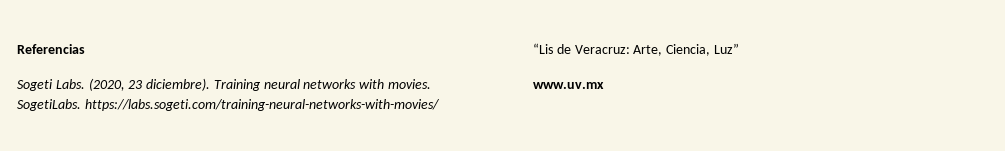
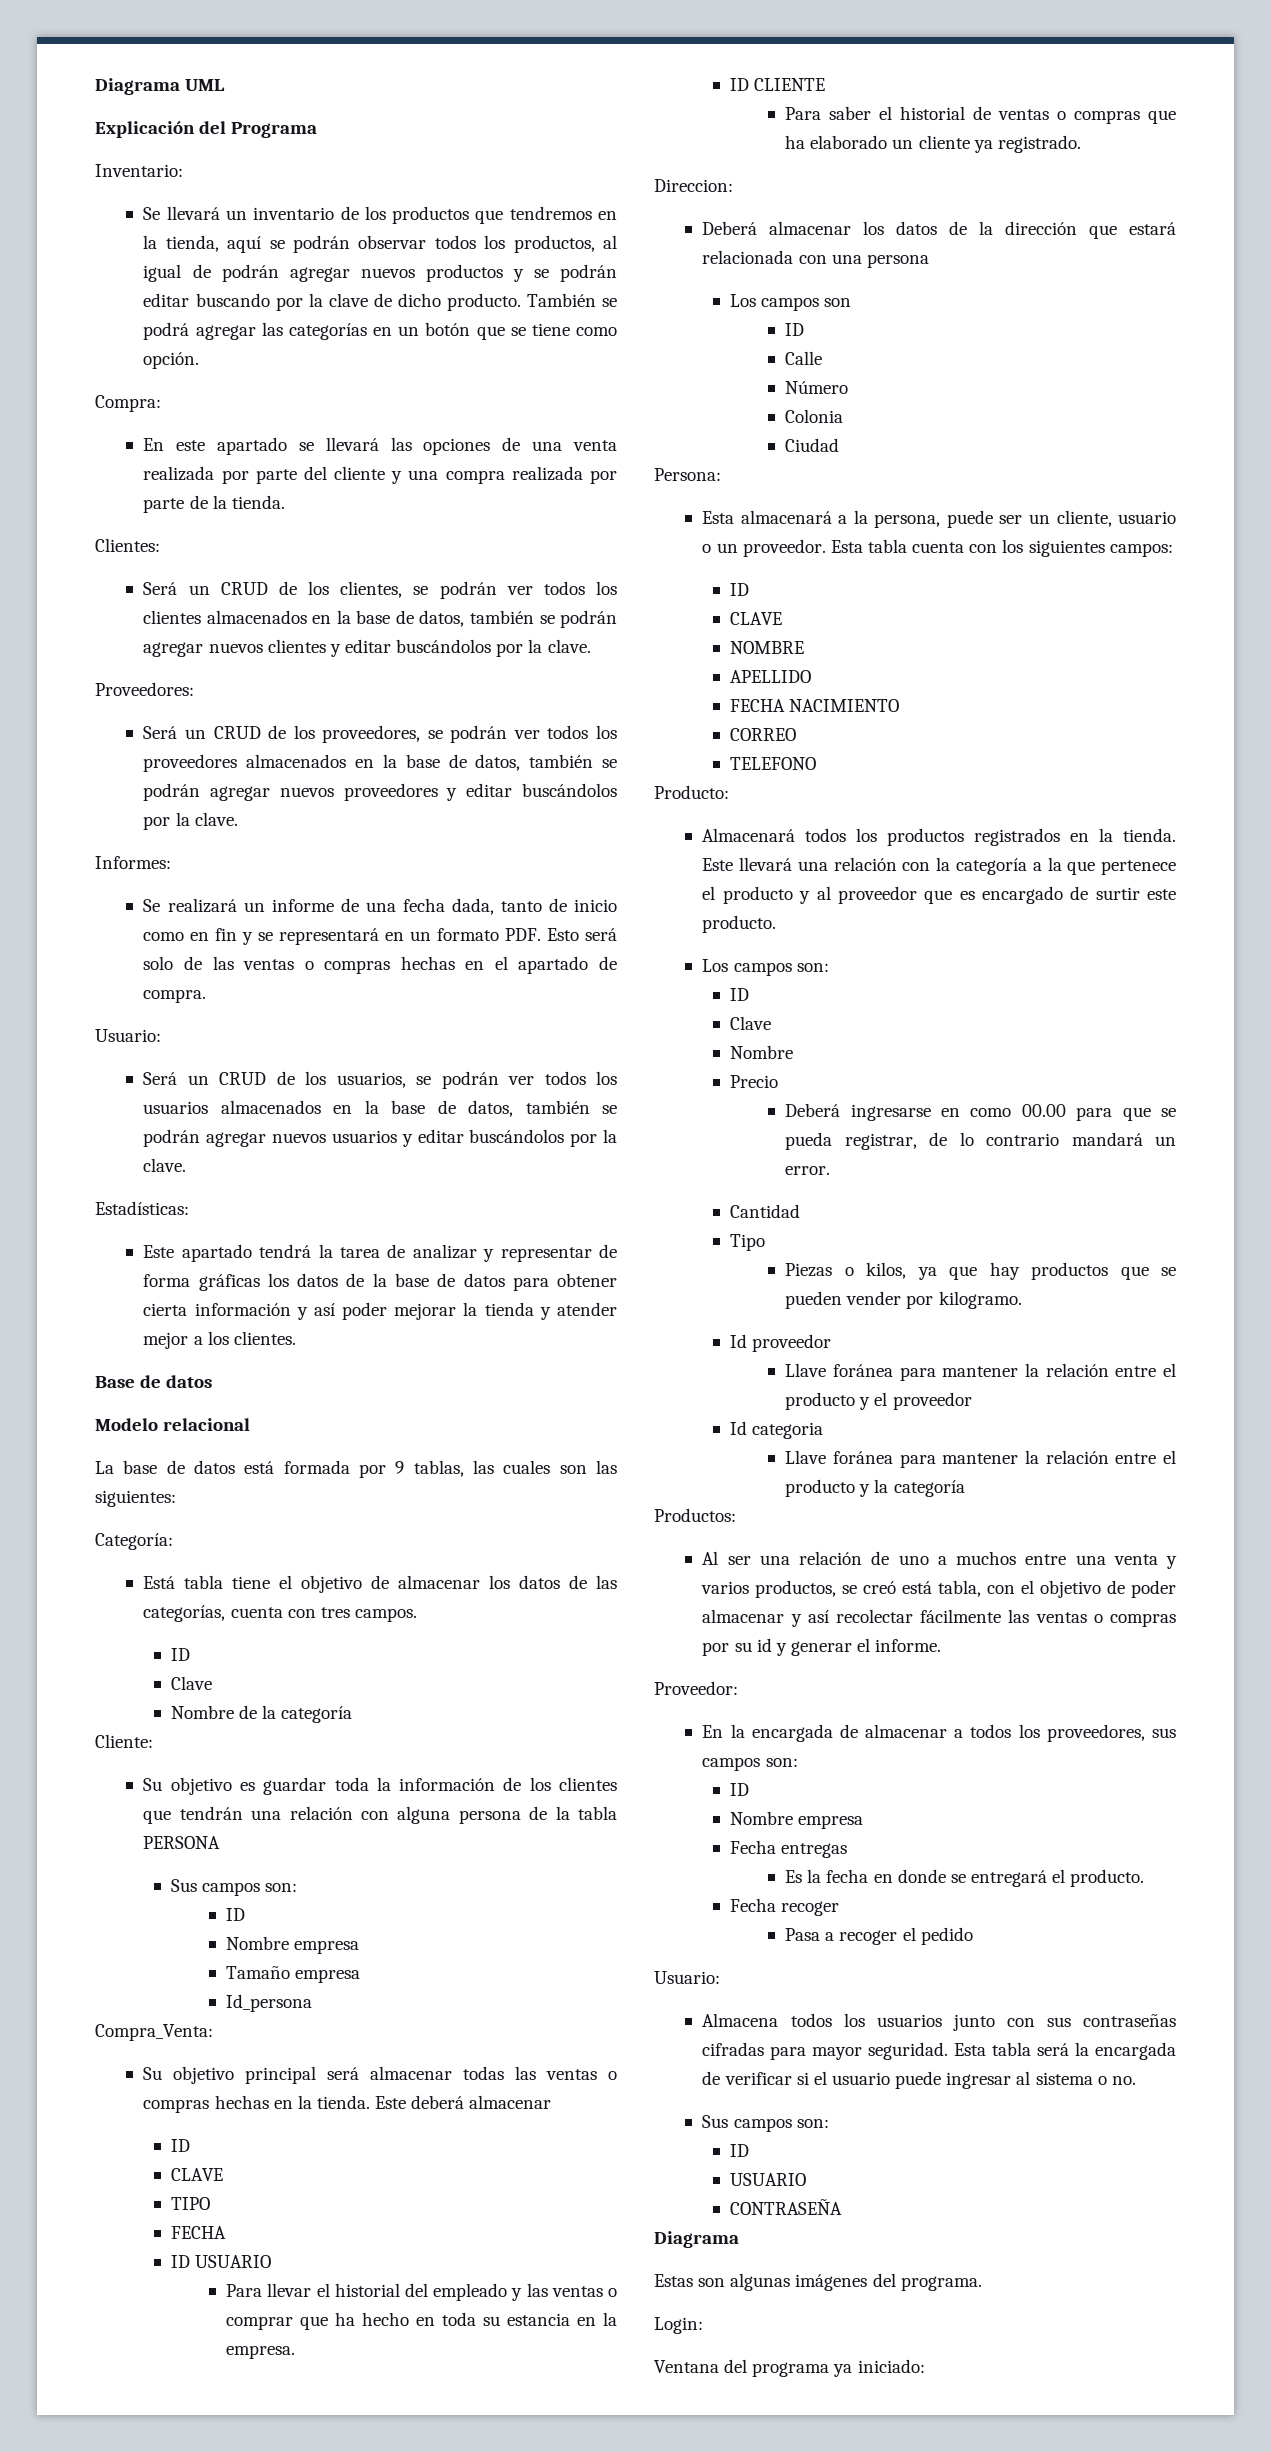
[17,44,85,54] [17,78,432,91] [17,99,440,111] [533,43,739,56] [533,82,605,89] Referencias // Sogeti Labs. (2020, 23 diciembre). Training neural networks with movies. SogetiLabs. https://labs.sogeti.com/training-neural-networks-with-movies/ // “Lis de Veracruz: Arte, Ciencia, Luz” // www.uv.mx -> [95,78,226,95] [95,121,318,138] [95,164,183,177] [143,206,617,224] [143,235,617,253] [143,264,617,282] [143,293,617,311] [143,322,617,340] [143,352,200,369] [95,395,161,412] [143,437,617,455] [143,466,618,484] [143,495,285,513] [95,538,160,552] [143,581,617,599] [143,610,617,628] [143,639,591,657] [95,682,194,696] [143,725,617,743] [143,754,617,772] [143,783,617,801] [143,812,238,830] [95,856,171,869] [143,898,617,915] [143,928,617,945] [143,956,617,974] [143,989,207,1003] [95,1029,161,1042] [143,1071,617,1089] [143,1100,617,1117] [143,1129,617,1147] [143,1158,187,1172] [95,1201,189,1215] [143,1244,617,1262] [143,1273,618,1291] [143,1302,618,1320] [143,1331,296,1349] [95,1375,213,1388] [95,1418,251,1431] [95,1460,617,1478] [95,1490,176,1507] [95,1533,173,1550] [143,1575,617,1593] [143,1605,417,1622] [171,1648,191,1661] [171,1676,213,1690] [171,1705,353,1723] [95,1734,153,1748] [143,1777,617,1795] [143,1806,617,1824] [143,1836,221,1849] [171,1879,298,1896] [226,1908,246,1921] [226,1936,360,1954] [226,1966,361,1983] [226,1994,313,2012] [95,2024,213,2041] [143,2066,617,2084] [143,2095,552,2113] [171,2139,191,2152] [171,2168,224,2181] [171,2197,211,2210] [171,2226,227,2239] [171,2255,272,2268] [226,2283,617,2301] [226,2312,617,2330] [226,2345,296,2359] [730,78,826,91] [785,106,1176,124] [785,135,1081,153] [654,179,733,192] [702,221,1176,239] [702,250,929,268] [730,294,852,311] [785,323,805,336] [785,351,823,365] [785,381,849,394] [785,409,844,423] [785,438,840,452] [654,468,721,481] [702,510,1176,528] [702,539,1173,557] [730,583,750,596] [730,612,783,625] [730,641,805,654] [730,670,812,683] [730,699,900,712] [730,728,797,741] [730,757,817,770] [654,785,729,799] [702,828,1176,846] [702,857,1176,875] [702,886,1176,904] [702,915,777,933] [702,959,829,976] [730,988,750,1001] [730,1016,772,1030] [730,1045,794,1059] [730,1075,779,1088] [785,1103,1176,1121] [785,1132,1177,1150] [785,1166,831,1175] [730,1204,801,1218] [730,1234,766,1251] [785,1262,1176,1280] [785,1291,1022,1309] [730,1334,832,1352] [785,1363,1176,1381] [785,1392,972,1410] [730,1421,824,1439] [785,1450,1176,1468] [785,1479,965,1497] [654,1508,736,1522] [702,1551,1177,1569] [701,1580,1176,1598] [702,1609,1176,1627] [702,1638,942,1656] [654,1681,738,1695] [702,1724,1176,1742] [702,1757,798,1771] [730,1783,750,1796] [730,1811,864,1829] [730,1840,848,1858] [785,1869,1145,1887] [730,1898,840,1916] [785,1927,973,1945] [654,1971,720,1984] [702,2013,1176,2031] [702,2042,1176,2060] [702,2071,1136,2089] [702,2115,829,2132] [730,2144,750,2157] [730,2173,807,2186] [730,2199,843,2215] [654,2231,739,2248] [654,2273,982,2291] [654,2317,703,2334] [654,2359,925,2377] Diagrama UML // Explicación del Programa // Inventario: // Se llevará un inventario de los productos que tendremos en la tienda, aquí se podrán observar todos los productos, al igual de podrán agregar nuevos productos y se podrán editar buscando por la clave de dicho producto. También se podrá agregar las categorías en un botón que se tiene como opción. // Compra: // En este apartado se llevará las opciones de una venta realizada por parte del cliente y una compra realizada por parte de la tienda. // Clientes: // Será un CRUD de los clientes, se podrán ver todos los clientes almacenados en la base de datos, también se podrán agregar nuevos clientes y editar buscándolos por la clave. // Proveedores: // Será un CRUD de los proveedores, se podrán ver todos los proveedores almacenados en la base de datos, también se podrán agregar nuevos proveedores y editar buscándolos por la clave. // Informes: // Se realizará un informe de una fecha dada, tanto de inicio como en fin y se representará en un formato PDF. Esto será solo de las ventas o compras hechas en el apartado de compra. // Usuario: // Será un CRUD de los usuarios, se podrán ver todos los usuarios almacenados en la base de datos, también se podrán agregar nuevos usuarios y editar buscándolos por la clave. // Estadísticas: // Este apartado tendrá la tarea de analizar y representar de forma gráficas los datos de la base de datos para obtener cierta información y así poder mejorar la tienda y atender mejor a los clientes. // Base de datos // Modelo relacional // La base de datos está formada por 9 tablas, las cuales son las siguientes: // Categoría: // Está tabla tiene el objetivo de almacenar los datos de las categorías, cuenta con tres campos. // ID // Clave // Nombre de la categoría // Cliente: // Su objetivo es guardar toda la información de los clientes que tendrán una relación con alguna persona de la tabla PERSONA // Sus campos son: // ID // Nombre empresa // Tamaño empresa // Id_persona // Compra_Venta: // Su objetivo principal será almacenar todas las ventas o compras hechas en la tienda. Este deberá almacenar // ID // CLAVE // TIPO // FECHA // ID USUARIO // Para llevar el historial del empleado y las ventas o comprar que ha hecho en toda su estancia en la empresa. // ID CLIENTE // Para saber el historial de ventas o compras que ha elaborado un cliente ya registrado. // Direccion: // Deberá almacenar los datos de la dirección que estará relacionada con una persona // Los campos son // ID // Calle // Número // Colonia // Ciudad // Persona: // Esta almacenará a la persona, puede ser un cliente, usuario o un proveedor. Esta tabla cuenta con los siguientes campos: // ID // CLAVE // NOMBRE // APELLIDO // FECHA NACIMIENTO // CORREO // TELEFONO // Producto: // Almacenará todos los productos registrados en la tienda. Este llevará una relación con la categoría a la que pertenece el producto y al proveedor que es encargado de surtir este producto. // Los campos son: // ID // Clave // Nombre // Precio // Deberá ingresarse en como 00.00 para que se pueda registrar, de lo contrario mandará un error. // Cantidad // Tipo // Piezas o kilos, ya que hay productos que se pueden vender por kilogramo. // Id proveedor // Llave foránea para mantener la relación entre el producto y el proveedor // Id categoria // Llave foránea para mantener la relación entre el producto y la categoría // Productos: // Al ser una relación de uno a muchos entre una venta y varios productos, se creó está tabla, con el objetivo de poder almacenar y así recolectar fácilmente las ventas o compras por su id y generar el informe. // Proveedor: // En la encargada de almacenar a todos los proveedores, sus campos son: // ID // Nombre empresa // Fecha entregas // Es la fecha en donde se entregará el producto. // Fecha recoger // Pasa a recoger el pedido // Usuario: // Almacena todos los usuarios junto con sus contraseñas cifradas para mayor seguridad. Esta tabla será la encargada de verificar si el usuario puede ingresar al sistema o no. // Sus campos son: // ID // USUARIO // CONTRASEÑA // Diagrama // Estas son algunas imágenes del programa. // Login: // Ventana del programa ya iniciado:

